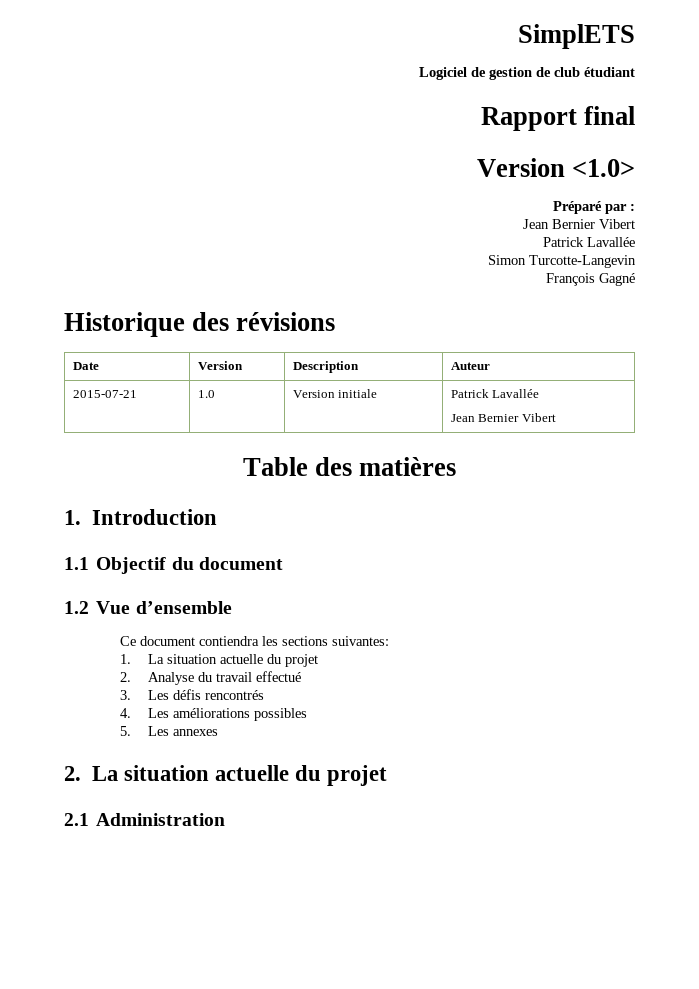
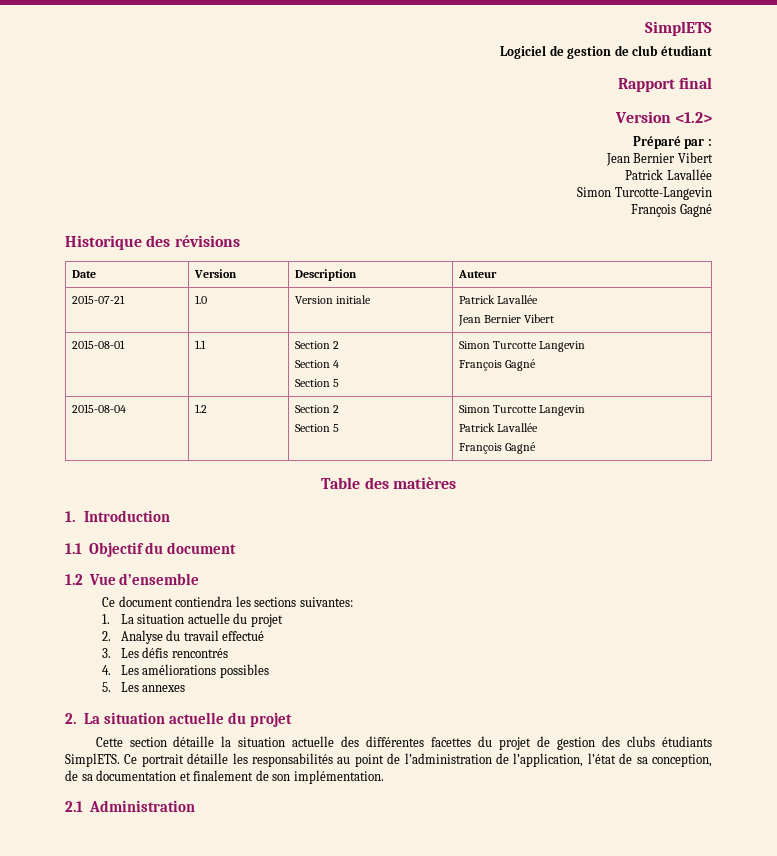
[572,159,635,177] <1.0> -> [675,112,713,123] <1.2>
(556, 417) none -> [71,340,125,349] [194,340,206,349] [294,341,339,349] [294,360,339,368] [294,379,339,387] [458,341,585,352] [458,359,536,371] [71,404,126,413] [194,404,207,413] [294,405,339,413] [294,424,339,432] [458,405,585,416] [458,423,538,432] [458,442,536,454] // 2015-08-01 | 1.1 | Section 2 // Section 4 // Section 5 | Simon Turcotte Langevin // François Gagné // 2015-08-04 | 1.2 | Section 2 // Section 5 | Simon Turcotte Langevin // Patrick Lavallée // François Gagné
(388, 775) none -> [95,736,712,750] [65,753,712,767] [65,770,384,784] // Cette section détaille la situation actuelle des différentes facettes du projet de gestion des clubs étudiants SimplETS. Ce portrait détaille les responsabilités au point de l’administration de l’application, l’état de sa conception, de sa documentation et finalement de son implémentation.

